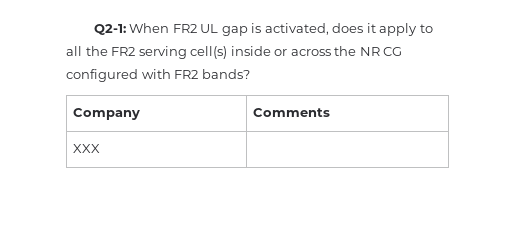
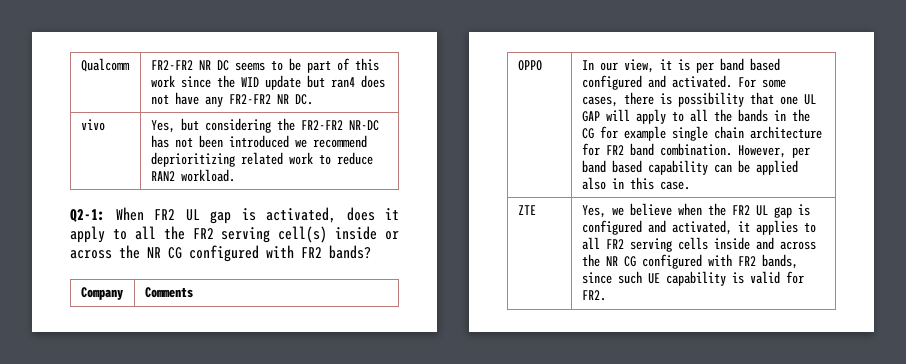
(93, 29) none -> [80,58,130,72] [150,58,379,73] [150,75,385,90] [150,92,313,107] [80,119,105,131] [150,118,379,133] [150,135,367,148] [150,152,373,167] [150,169,235,182] Qualcomm | FR2-FR2 NR DC seems to be part of this work since the WID update but ran4 does not have any FR2-FR2 NR DC. // vivo | Yes, but considering the FR2-FR2 NR-DC has not been introduced we recommend deprioritizing related work to reduce RAN2 workload. //
[73,144,101,153] XXX | -> [517,60,542,71] [581,58,780,73] [581,75,786,90] [581,92,816,107] [581,109,810,124] [581,126,822,141] [581,143,810,158] [581,160,798,175] [581,177,690,190] [517,205,536,215] [581,203,810,218] [581,220,816,235] [581,237,816,252] [581,254,798,269] [581,271,804,286] [581,290,606,301] OPPO | In our view, it is per band based configured and activated. For some cases, there is possibility that one UL GAP will apply to all the bands in the CG for example single chain architecture for FR2 band combination. However, per band based capability can be applied also in this case. // ZTE | Yes, we believe when the FR2 UL gap is configured and activated, it applies to all FR2 serving cells inside and across the NR CG configured with FR2 bands, since such UE capability is valid for FR2.

